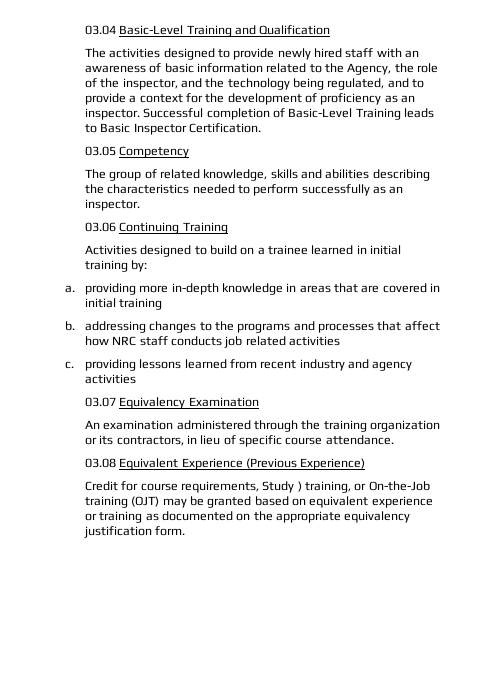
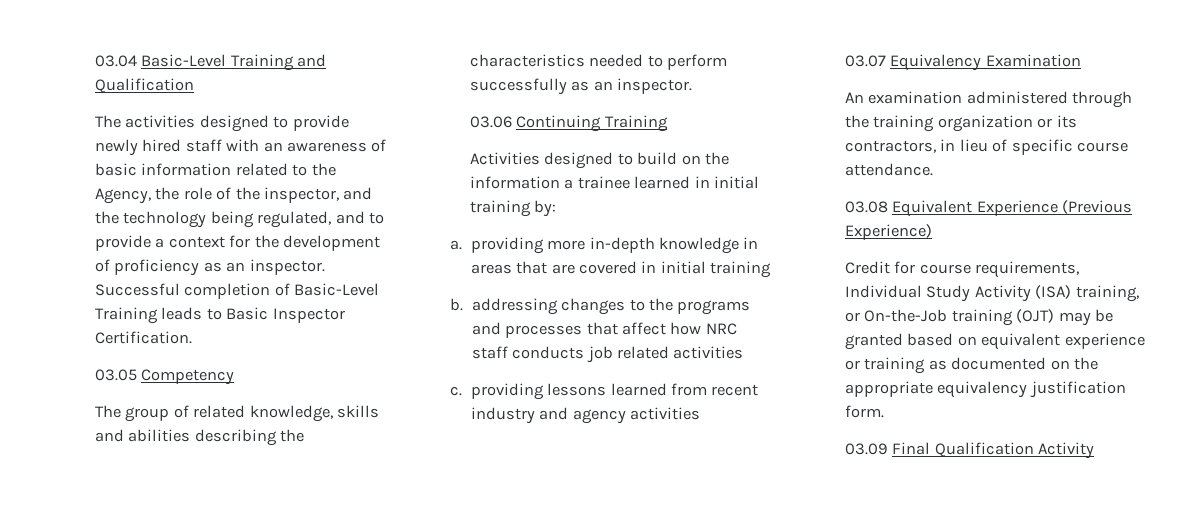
(255, 251) none -> [705,152,730,165] [469,176,560,189] the information
[262,481,302,493] Study ) -> [844,285,1072,302] Individual Study Activity (ISA)
(186, 531) none -> [844,442,1095,459] // 03.09 Final Qualification Activity

